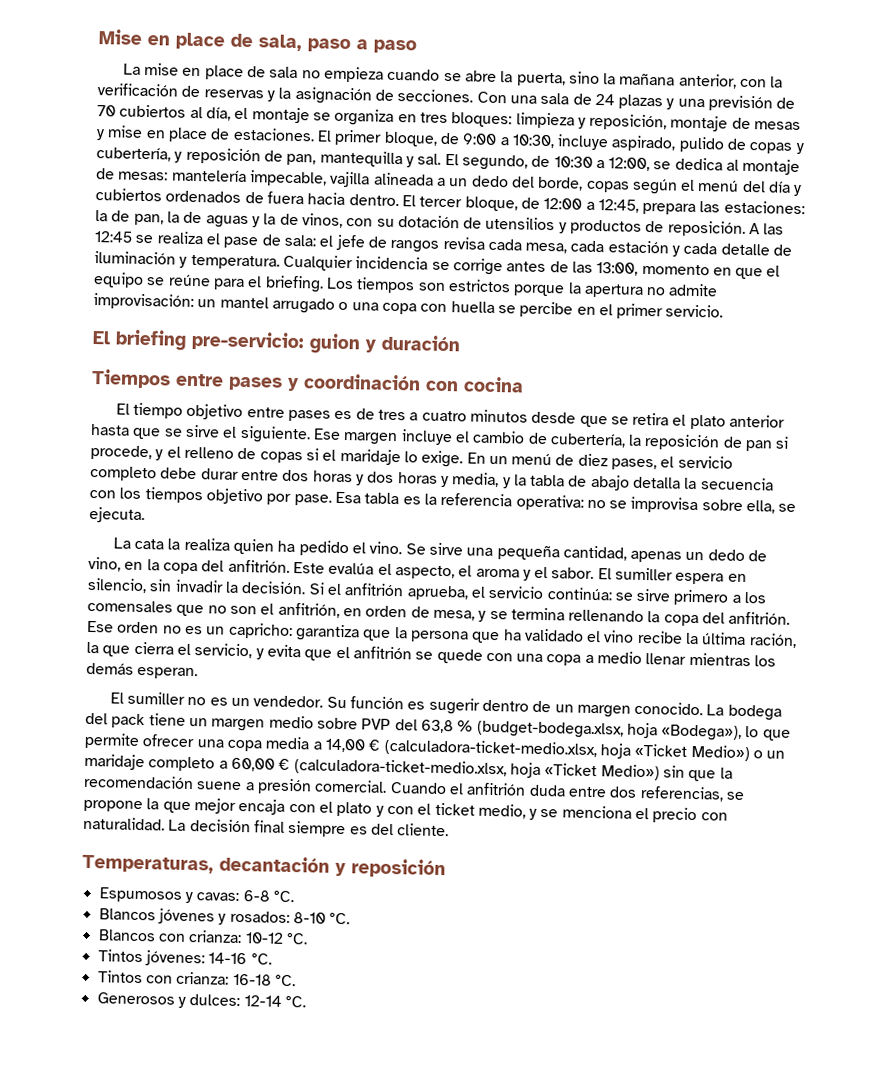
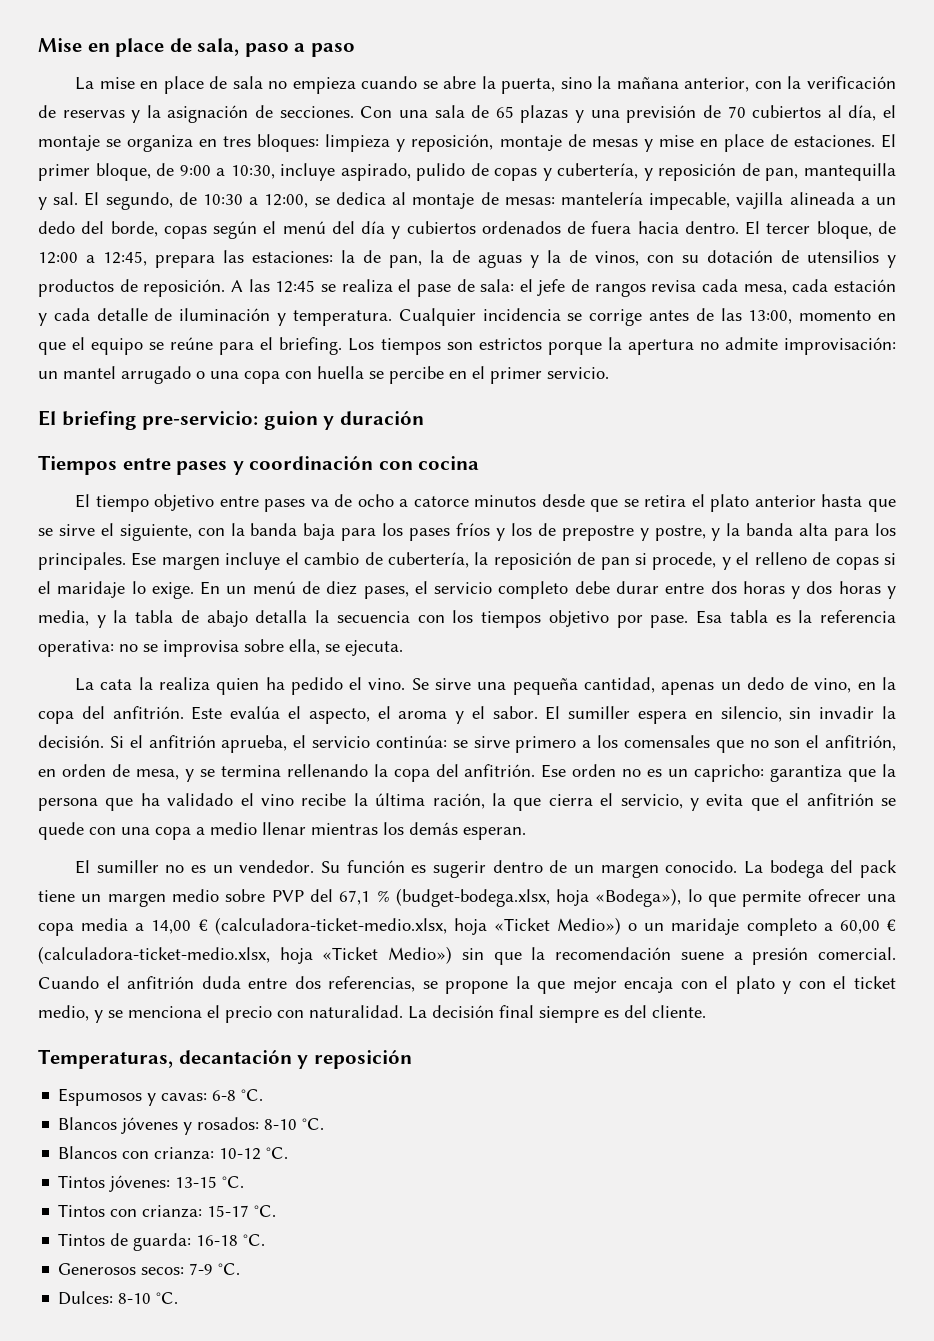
[594,93,615,106] 24 -> [495,106,514,118] 65
[334,408,467,422] es de tres a cuatro -> [310,494,469,507] va de ocho a catorce
[239,425,311,444] siguiente. -> [119,523,897,541] [38,552,126,570] siguiente, con la banda baja para los pases fríos y los de prepostre y postre, y la banda alta para los principales.
[420,719,454,734] 63,8 -> [339,890,371,905] 67,1
[208,952,248,965] 14-16 -> [175,1176,218,1188] 13-15
[232,973,296,987] [96,992,282,1008] 16-18 °C. // Generosos y dulces: 12-14 -> [207,1205,277,1217] [58,1233,266,1251] [58,1263,241,1275] [58,1291,152,1305] 15-17 °C. // Tintos de guarda: 16-18 °C. // Generosos secos: 7-9 °C. // Dulces: 8-10

